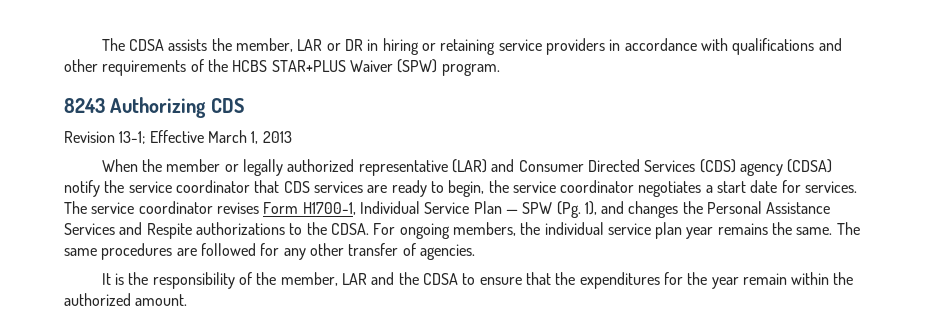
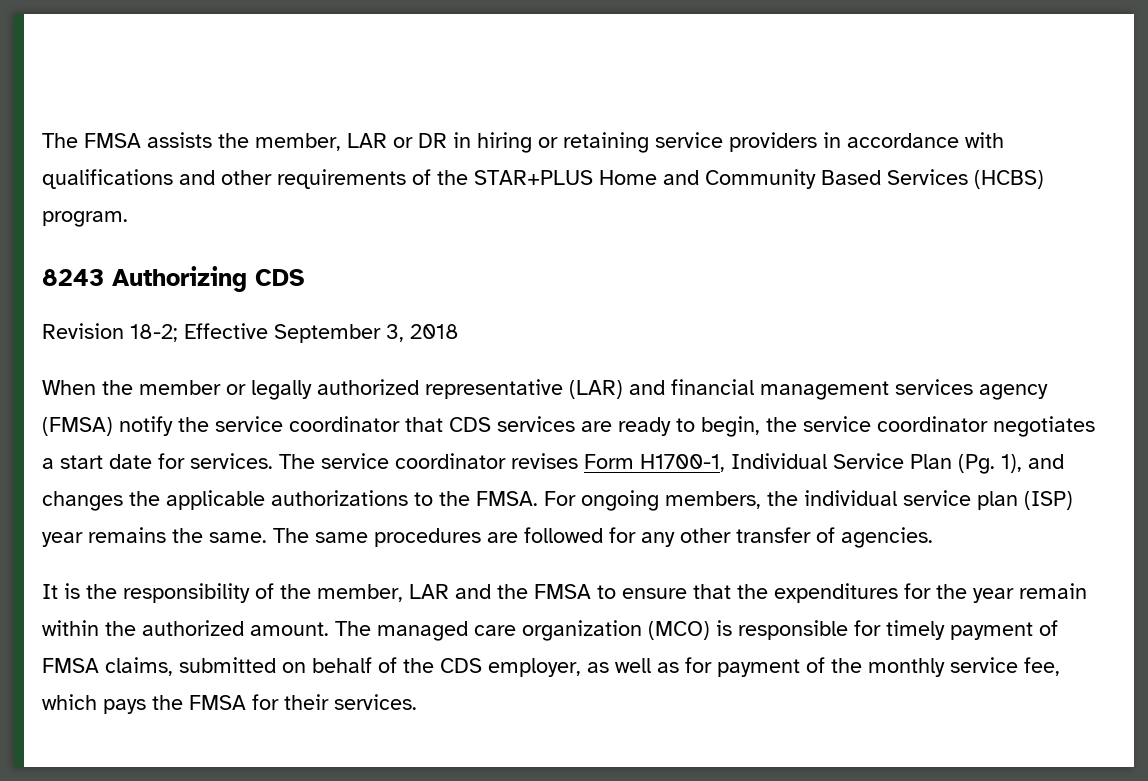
[101,38,165,51] The CDSA -> [42,133,141,148] The FMSA
[232,59,438,73] HCBS STAR+PLUS Waiver (SPW) -> [474,169,1044,189] STAR+PLUS Home and Community Based Services (HCBS)
[119,130,292,144] 13-1; Effective March 1, 2013 -> [130,323,459,343] 18-2; Effective September 3, 2018
[518,159,833,176] Consumer Directed Services (CDS) agency (CDSA) -> [671,379,1048,400] [42,417,113,436] financial management services agency (FMSA)
[505,202,553,214] — SPW -> (952, 461) none
[707,201,831,214] [64,222,192,239] Personal Assistance Services and Respite -> [166,490,265,510] applicable
[330,223,369,235] CDSA. -> [476,491,538,506] FMSA.
(683, 230) none -> [1024,491,1073,510] (ISP)
[422,273,458,285] CDSA -> [534,584,591,599] FMSA
(188, 300) none -> [335,620,1058,641] [42,657,1060,677] [42,694,417,714] The managed care organization (MCO) is responsible for timely payment of FMSA claims, submitted on behalf of the CDS employer, as well as for payment of the monthly service fee, which pays the FMSA for their services.

